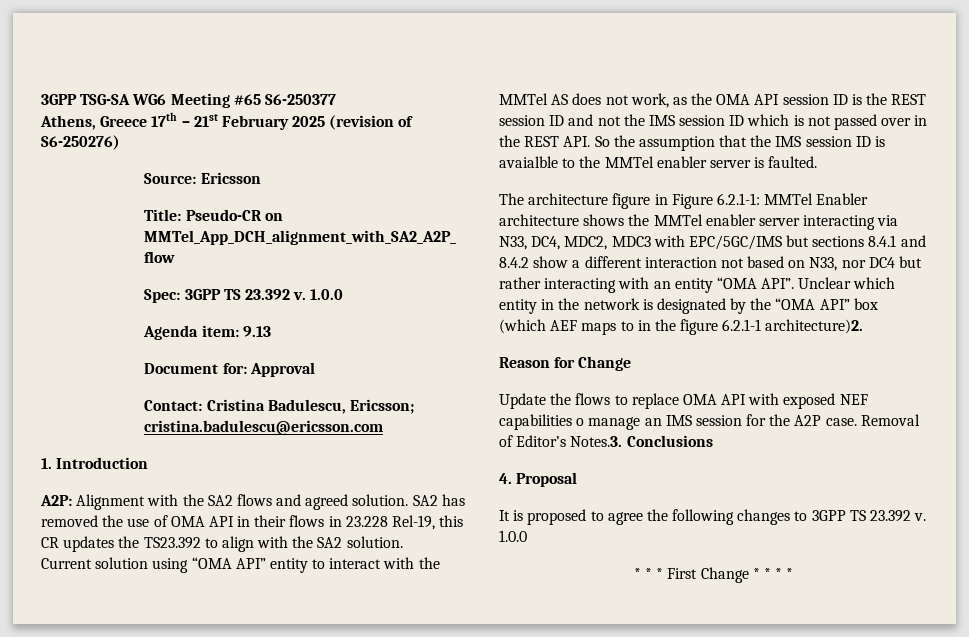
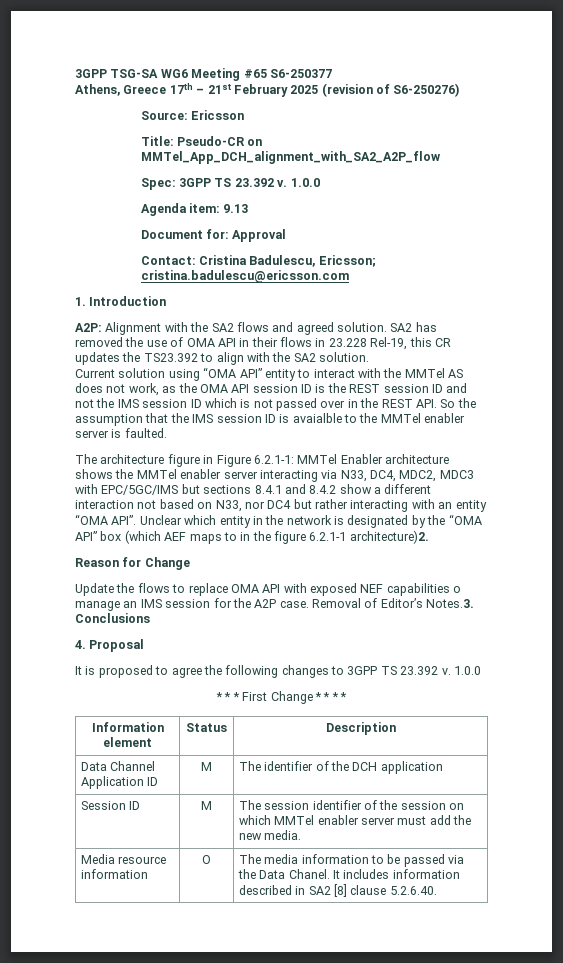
(794, 573) none -> [91,722,164,732] [103,737,152,747] [186,723,227,732] [325,722,396,735] [80,761,156,771] [80,776,159,789] [201,762,212,771] [238,761,443,774] [80,801,141,810] [201,801,212,810] [238,800,465,810] [238,815,472,825] [238,830,302,840] [80,854,167,864] [80,869,148,879] [202,855,211,864] [238,854,465,867] [237,869,460,879] [238,884,437,897] // Information element | Status | Description // Data Channel Application ID | M | The identifier of the DCH application // Session ID | M | The session identifier of the session on which MMTel enabler server must add the new media. // Media resource information | O | The media information to be passed via the Data Chanel. It includes information described in SA2 [8] clause 5.2.6.40.

